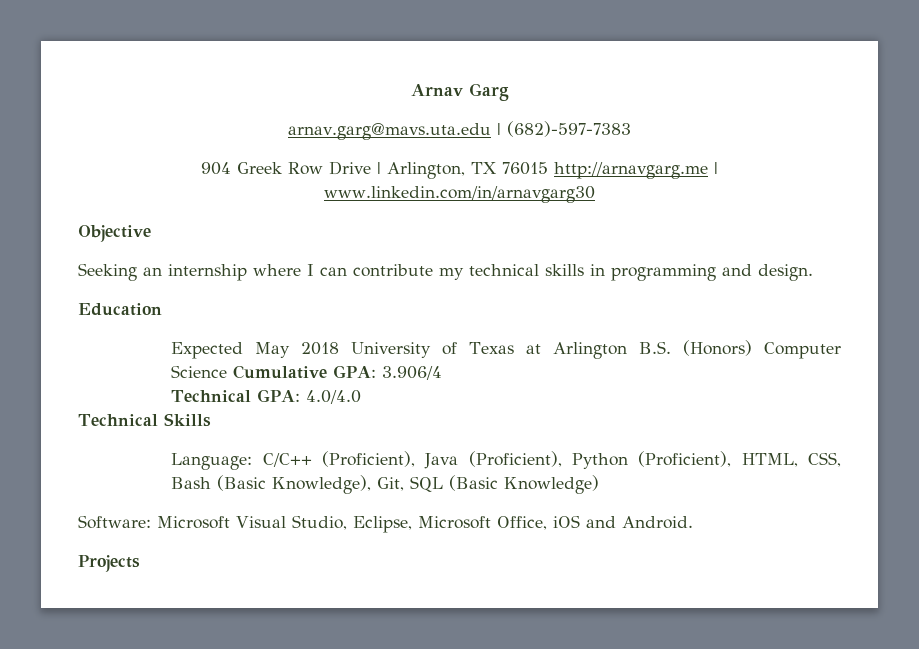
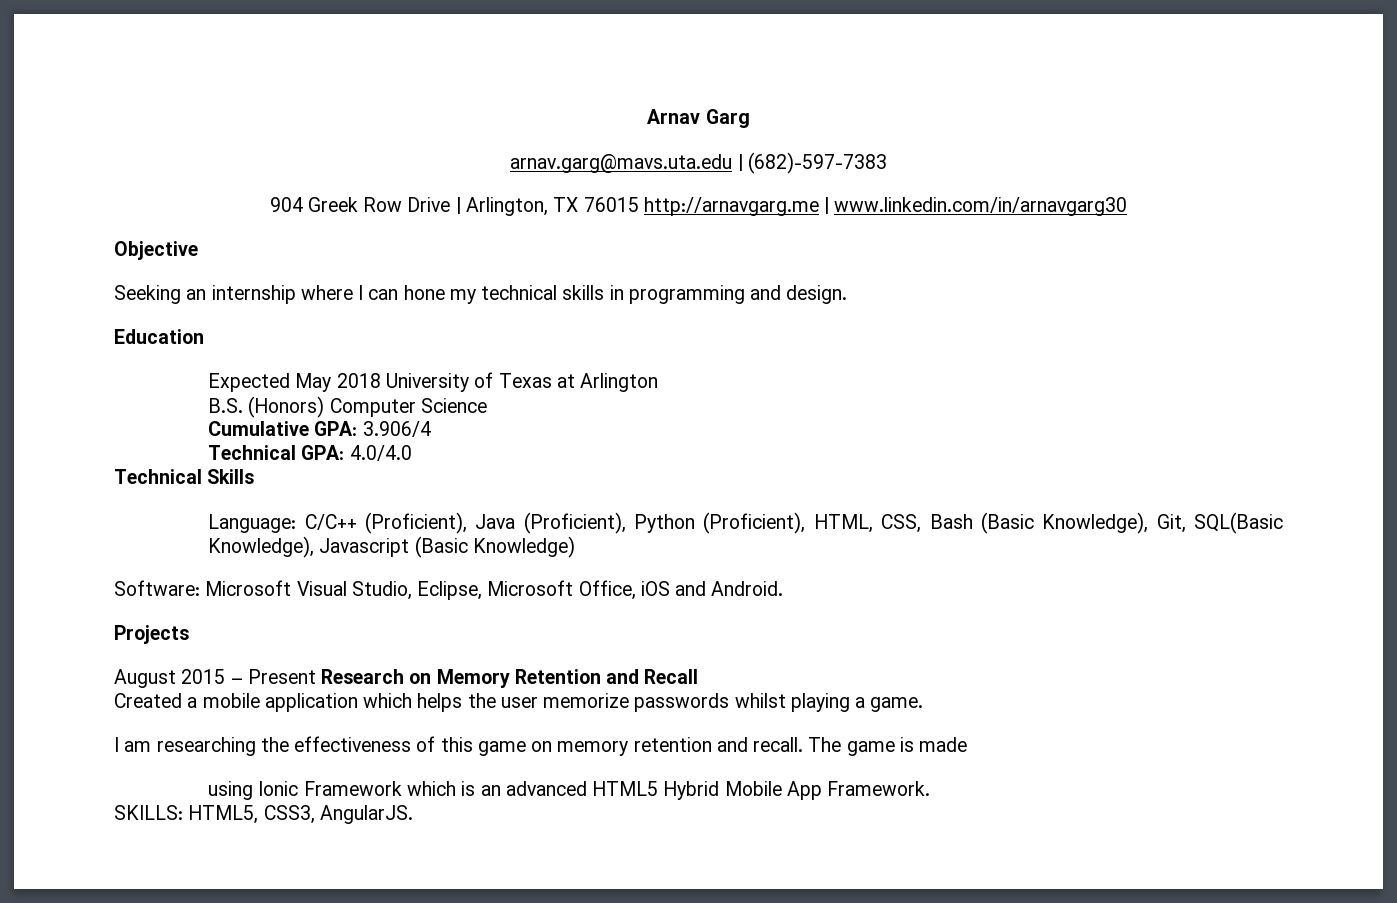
[353,264,433,277] contribute -> [403,285,445,300] hone
(628, 350) none -> (659, 382) //
(228, 371) none -> (487, 405) //
[410,476,444,492] SQL -> [1194,512,1283,534] [208,536,410,558] SQL(Basic Knowledge), Javascript
(140, 563) none -> [114,669,699,688] [114,693,924,712] [114,736,968,756] [208,781,931,800] [114,805,413,824] // August 2015 – Present Research on Memory Retention and Recall // Created a mobile application which helps the user memorize passwords whilst playing a game. // I am researching the effectiveness of this game on memory retention and recall. The game is made // using Ionic Framework which is an advanced HTML5 Hybrid Mobile App Framework. // SKILLS: HTML5, CSS3, AngularJS.

